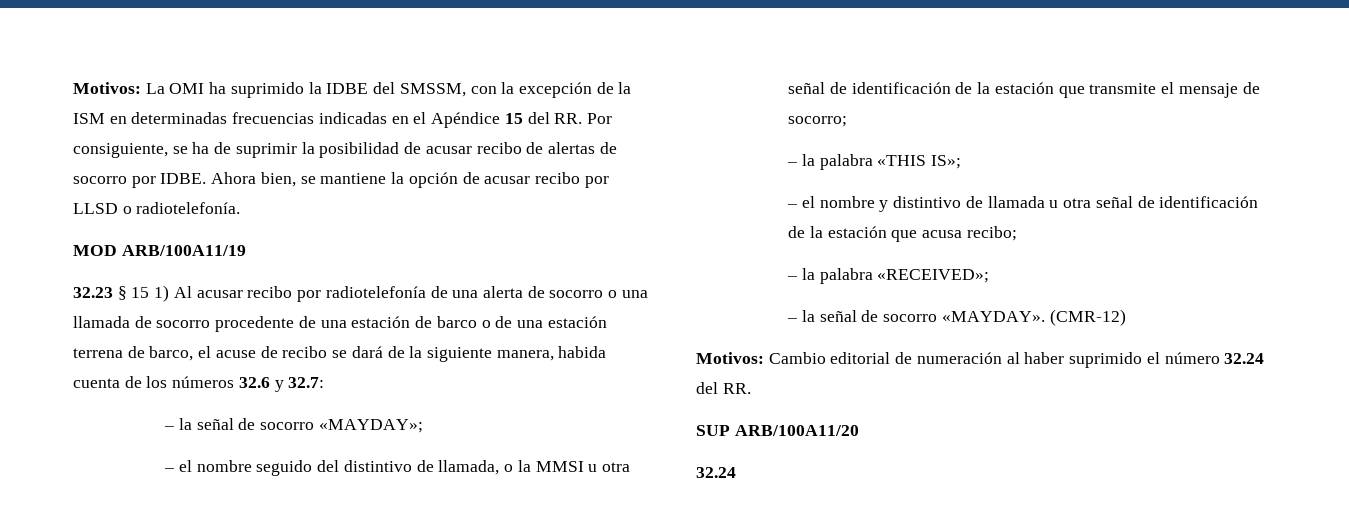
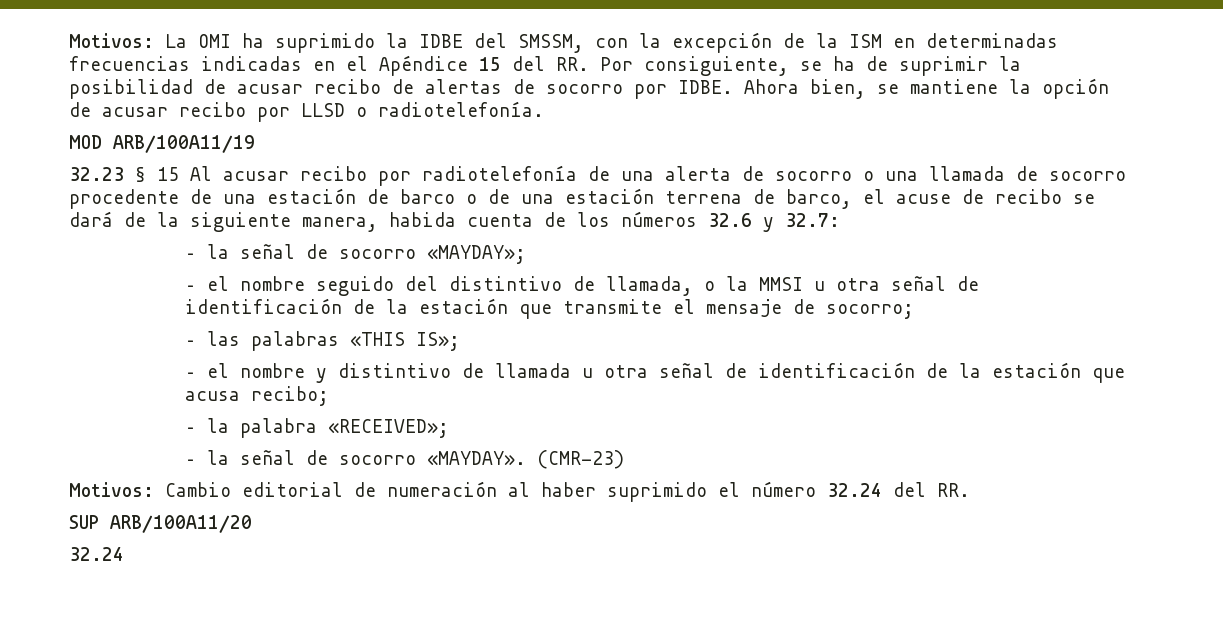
[154,285,170,302] 1) -> (179, 174) none
[802,154,873,170] la palabra -> [206,331,339,351] las palabras
[1049,309,1126,326] (CMR-12) -> [536,450,624,469] (CMR-23)

